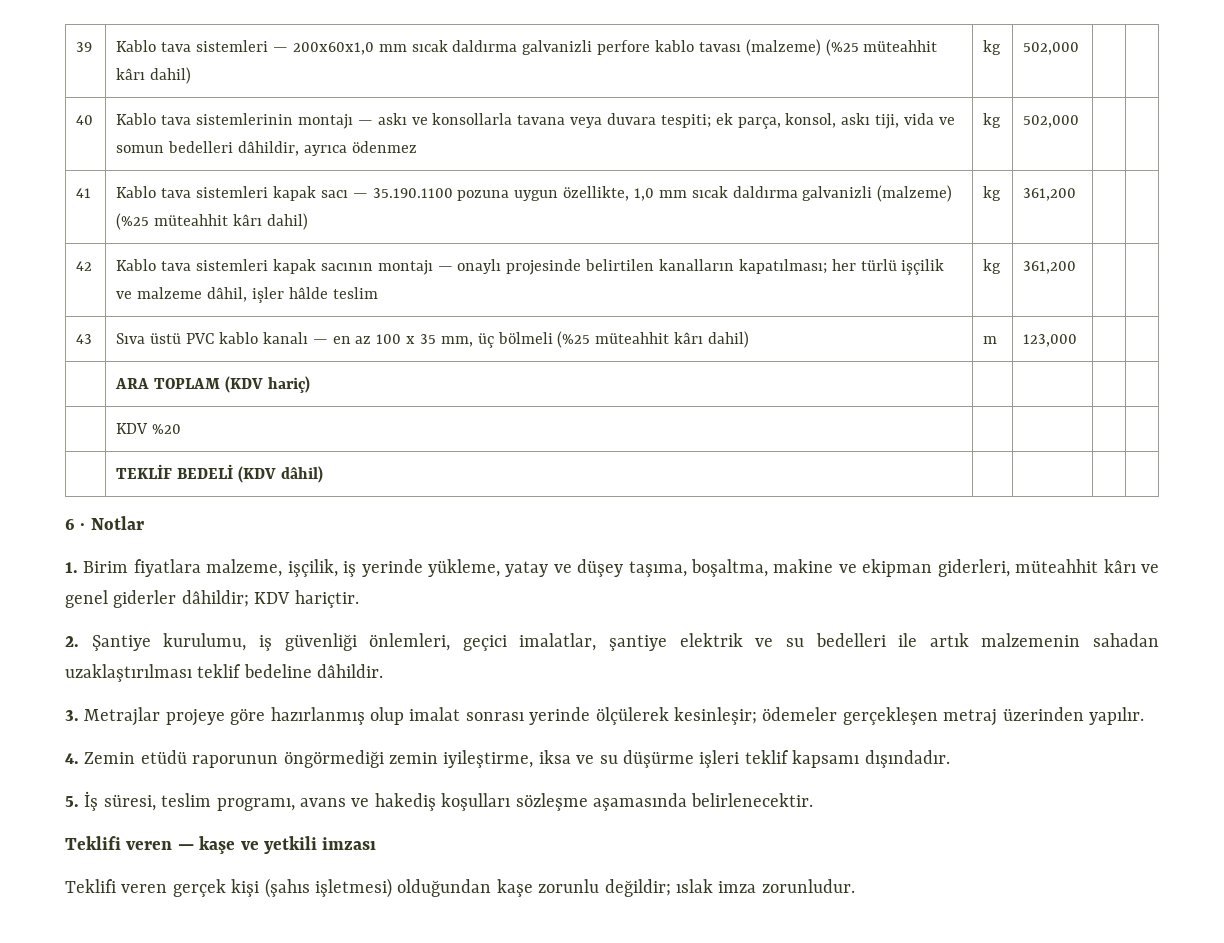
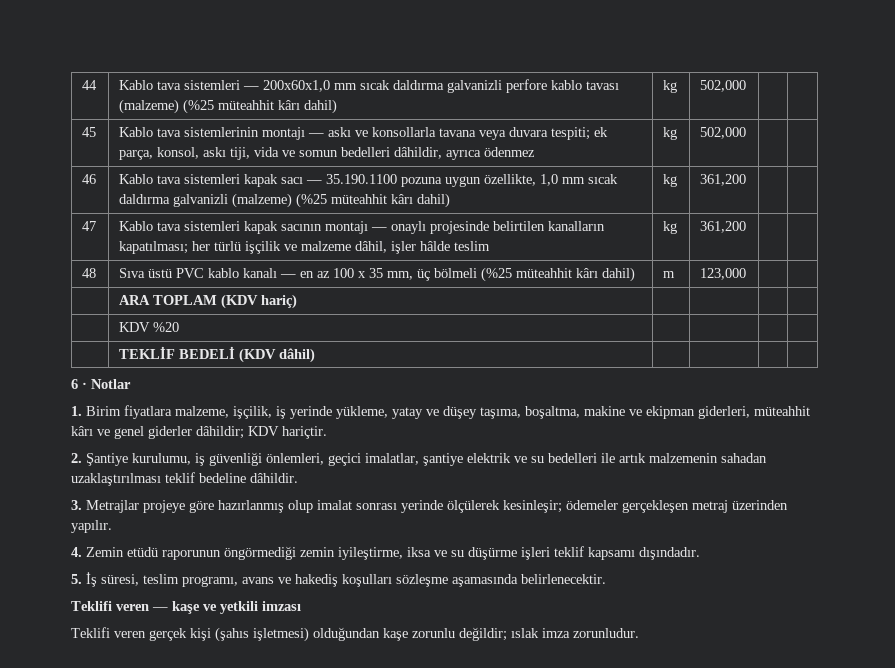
[76,42,93,52] 39 -> [82,80,98,90] 44
[76,115,94,125] 40 -> [82,127,97,137] 45
[76,188,92,198] 41 -> [82,174,97,184] 46
[76,261,93,271] 42 -> [82,221,97,231] 47
[76,334,93,344] 43 -> [82,268,97,278] 48

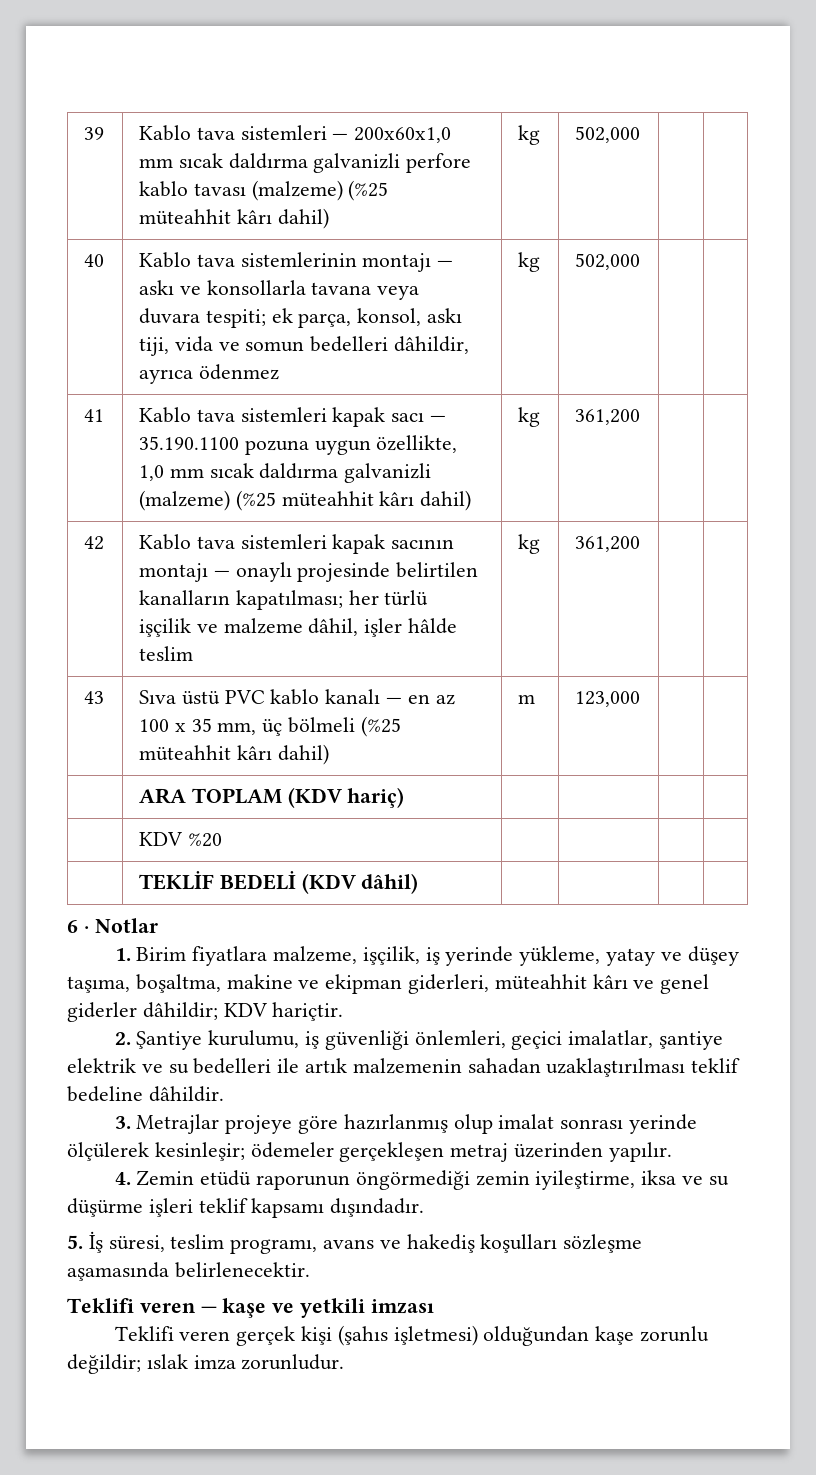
[82,80,98,90] 44 -> [84,127,105,140] 39
[82,127,97,137] 45 -> [84,254,105,267] 40
[82,174,97,184] 46 -> [84,409,105,422] 41
[82,221,97,231] 47 -> [84,536,105,550] 42
[82,268,97,278] 48 -> [84,691,105,704] 43

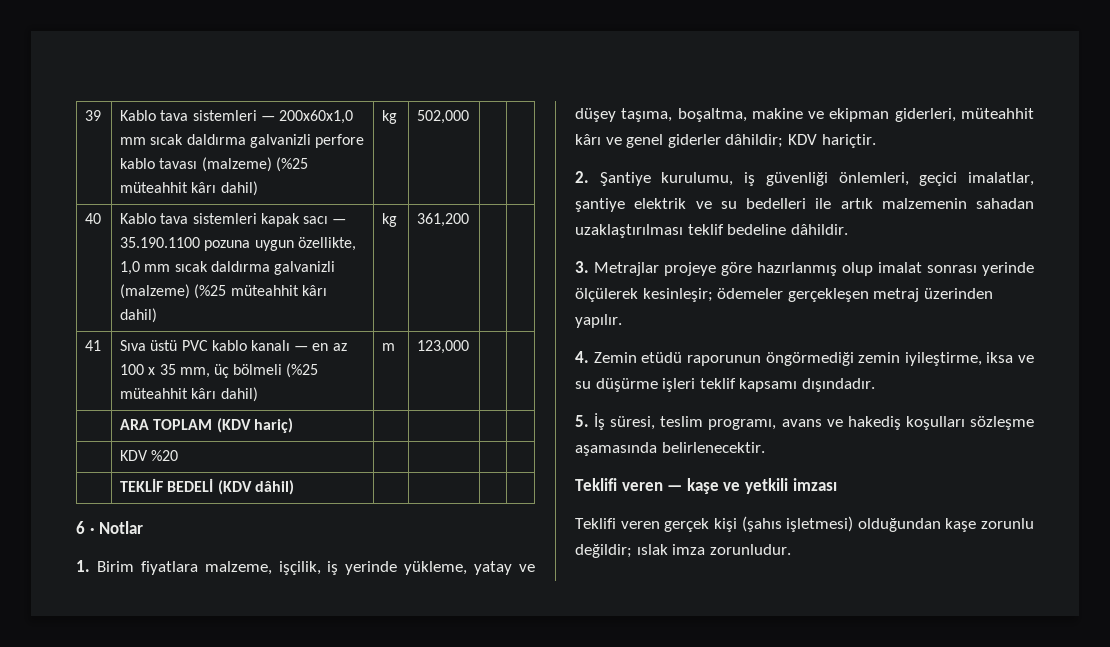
[139,252,454,272] [139,280,420,300] [139,308,463,328] [139,336,470,356] [139,364,279,384] [518,252,541,272] [575,253,641,270] [84,409,105,422] | Kablo tava sistemlerinin montajı — askı ve konsollarla tavana veya duvara tespiti; ek parça, konsol, askı tiji, vida ve somun bedelleri dâhildir, ayrıca ödenmez | kg | 502,000 | | // 41 -> (102, 218) none
[84,536,105,550] [139,534,455,554] [139,562,479,582] [139,590,429,610] [139,618,458,637] [139,646,194,661] [518,534,541,554] [575,536,641,552] [84,691,105,704] 42 | Kablo tava sistemleri kapak sacının montajı — onaylı projesinde belirtilen kanalların kapatılması; her türlü işçilik ve malzeme dâhil, işler hâlde teslim | kg | 361,200 | | // 43 -> [85,340,102,351] 41

